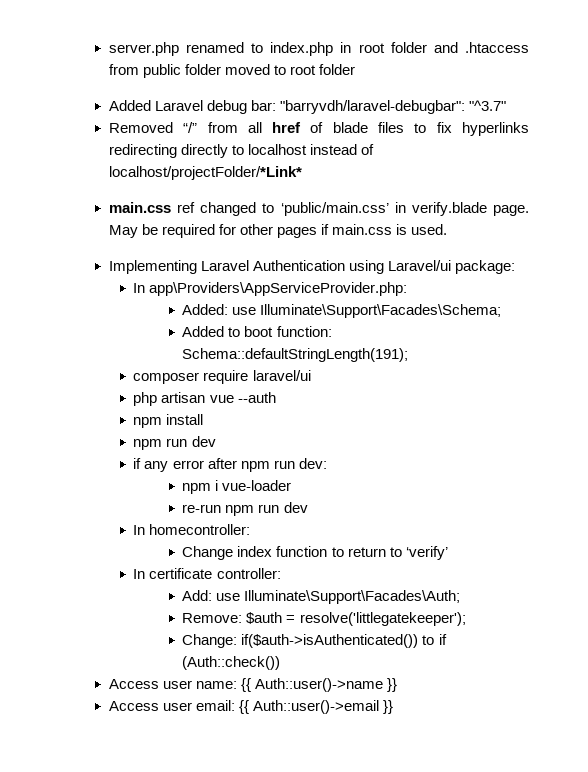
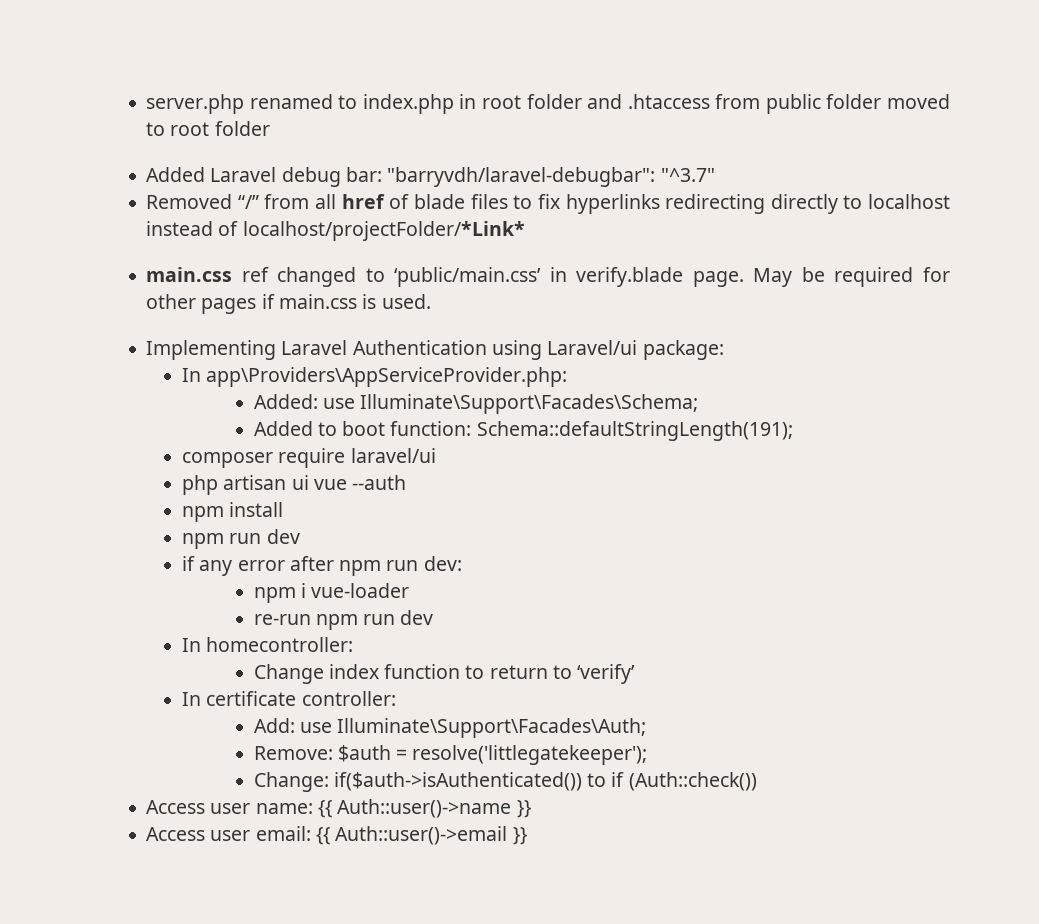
(206, 397) none -> [291,475,309,490] ui

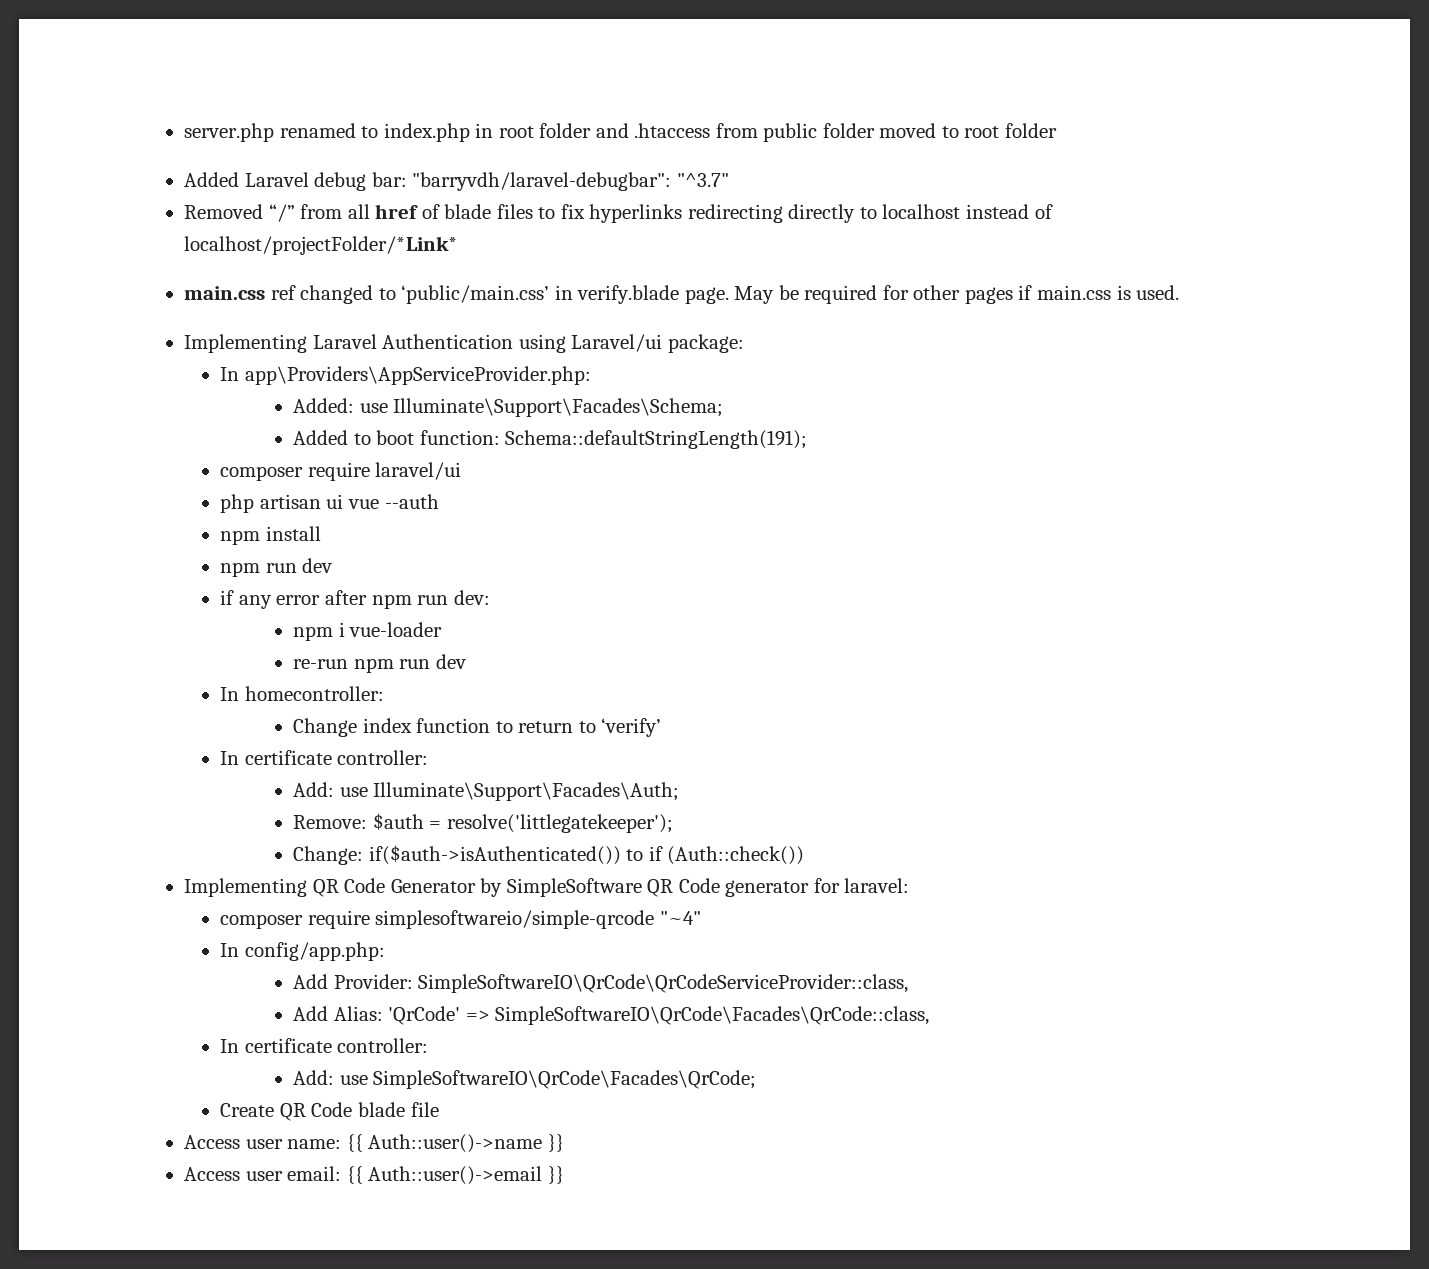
(757, 781) none -> [183,878,910,897] [220,910,701,929] [220,942,385,961] [293,974,909,993] [293,1006,930,1025] [220,1038,429,1053] [293,1070,757,1089] [220,1102,439,1121] // Implementing QR Code Generator by SimpleSoftware QR Code generator for laravel: // composer require simplesoftwareio/simple-qrcode "~4" // In config/app.php: // Add Provider: SimpleSoftwareIO\QrCode\QrCodeServiceProvider::class, // Add Alias: 'QrCode' => SimpleSoftwareIO\QrCode\Facades\QrCode::class, // In certificate controller: // Add: use SimpleSoftwareIO\QrCode\Facades\QrCode; // Create QR Code blade file

